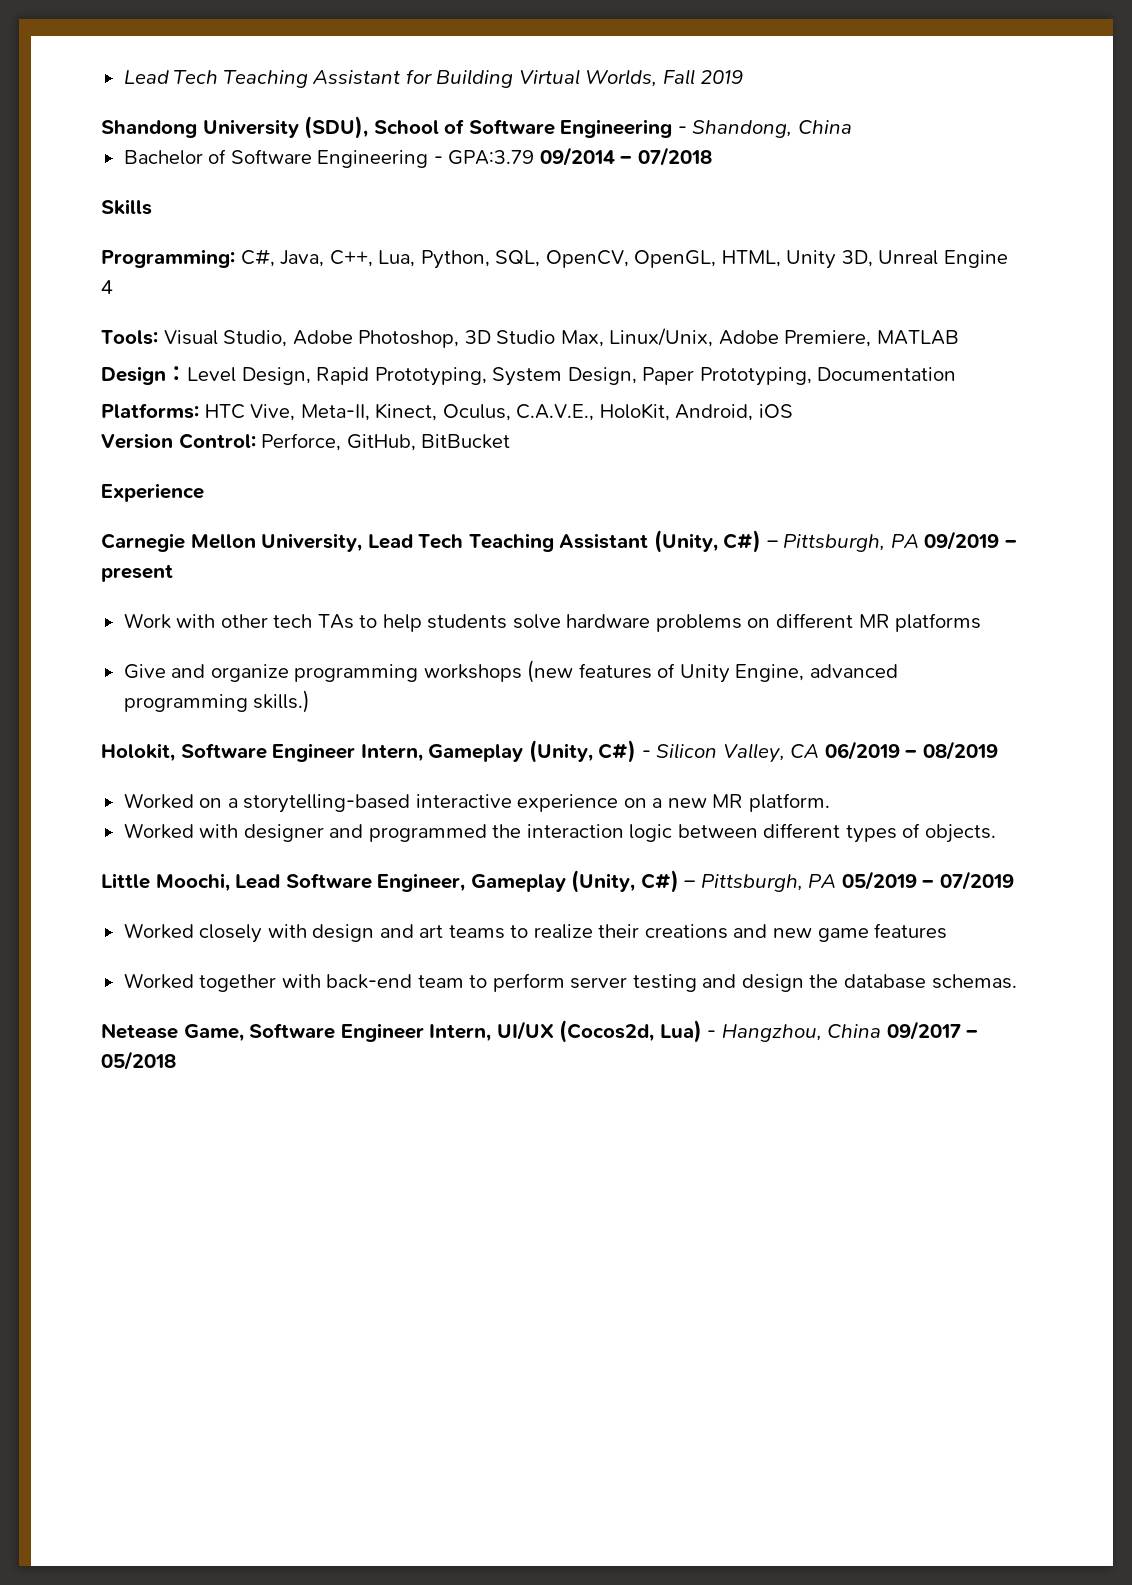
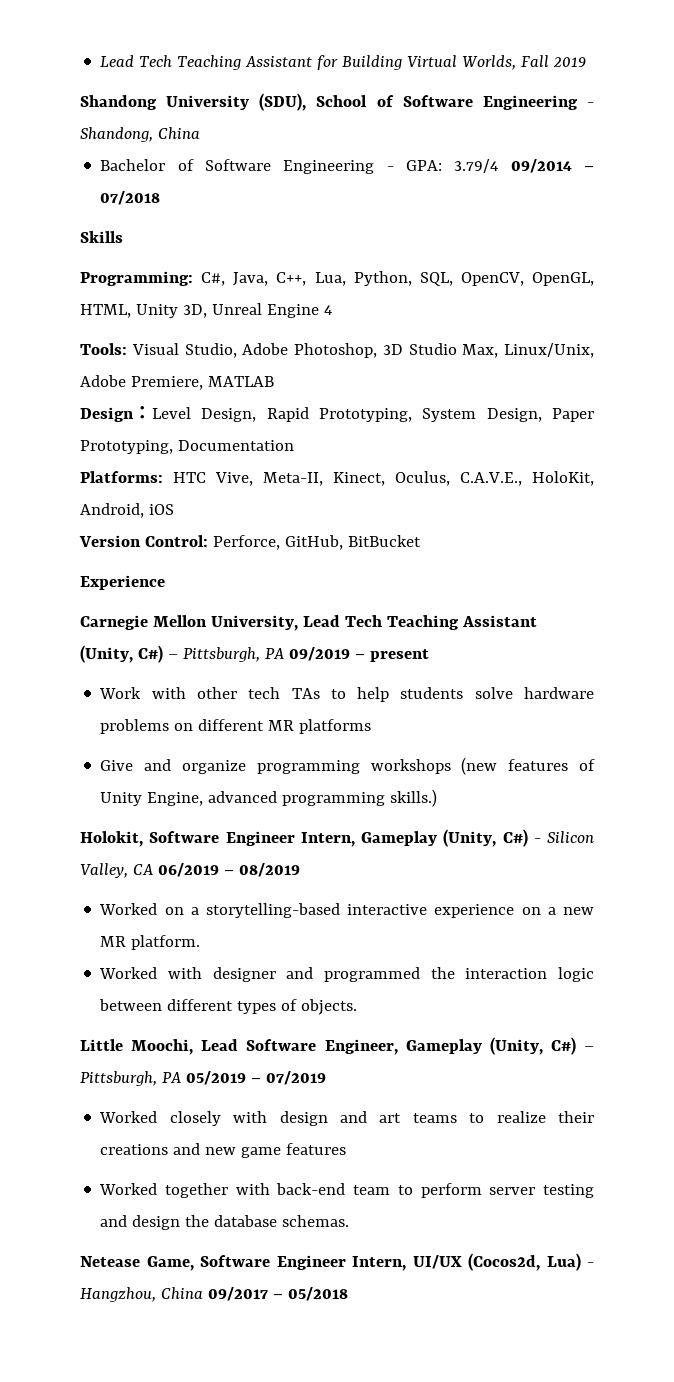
[448,150,535,165] GPA:3.79 -> [406,159,499,173] GPA: 3.79/4

